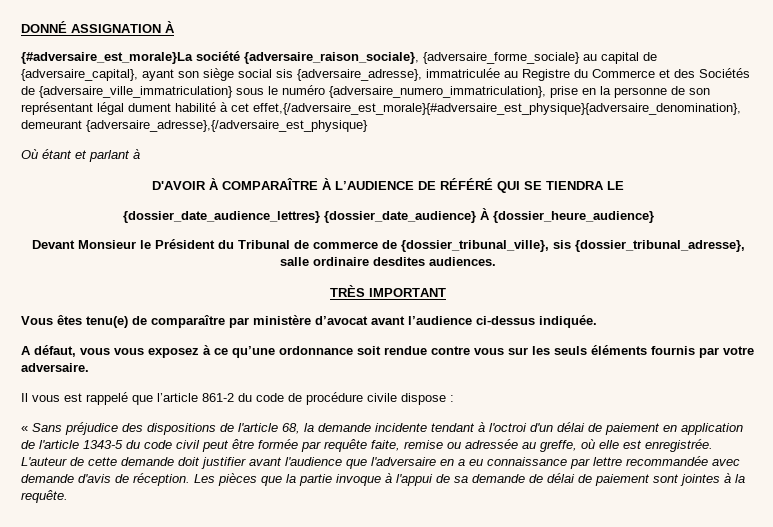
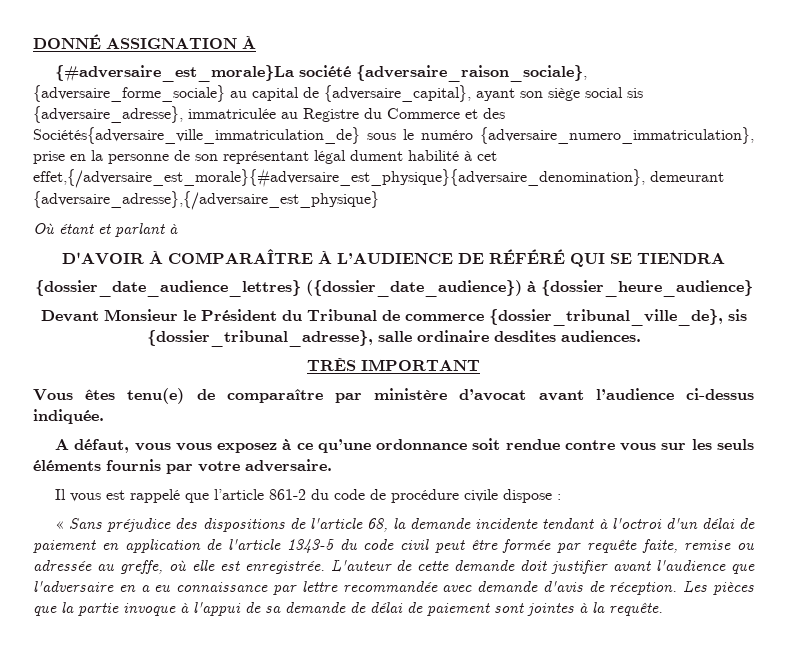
[699,68,750,78] [21,86,233,98] Sociétés de {adversaire_ville_immatriculation} -> [33,127,360,144] Sociétés{adversaire_ville_immatriculation_de}
[607,181,624,190] LE -> (725, 258) none
[323,208,490,223] {dossier_date_audience} À -> [305,280,536,297] ({dossier_date_audience}) à
[381,240,549,252] de {dossier_tribunal_ville}, -> [488,309,723,326] {dossier_tribunal_ville_de},

